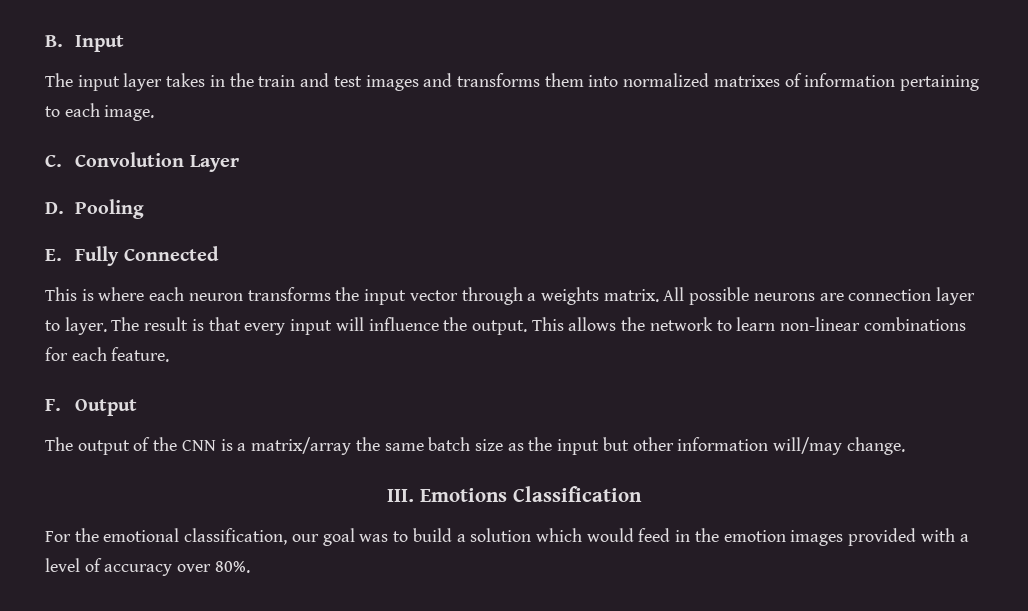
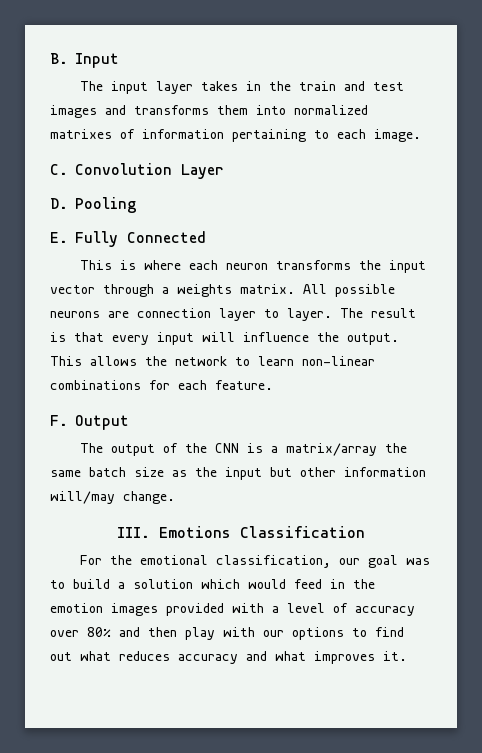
[214,561,250,573] 80%. -> [87,627,404,640] [50,651,407,664] 80% and then play with our options to find out what reduces accuracy and what improves it.

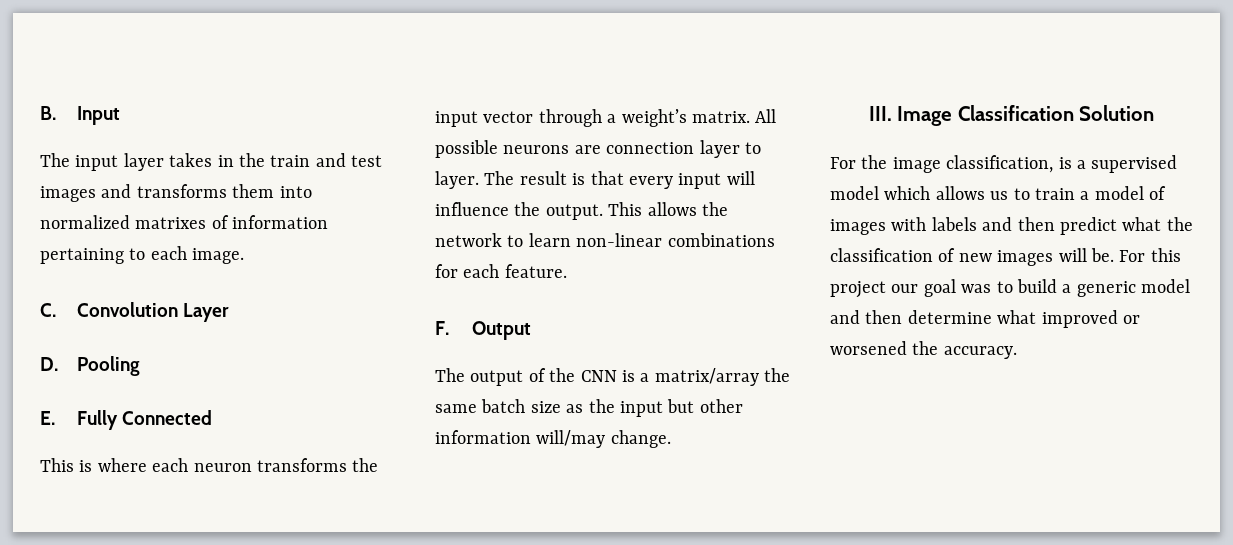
[177,284,232,297] weights -> [621,109,687,127] weight’s
[159,526,231,538] Emotions -> [897,106,953,126] Image
(365, 532) none -> [1079,105,1155,121] Solution
[139,555,331,568] emotional classification, -> [892,155,1178,173] [830,186,1167,200] [830,217,1193,235] [830,248,1181,266] [830,281,886,298] image classification, is a supervised model which allows us to train a model of images with labels and then predict what the classification of new images will be. For this project
[133,579,375,589] [50,603,415,616] [50,627,404,640] [50,651,407,664] solution which would feed in the emotion images provided with a level of accuracy over 80% and then play with our options to find out what reduces accuracy and what improves it. -> [1076,279,1191,297] [830,310,1140,328] [830,341,1017,359] generic model and then determine what improved or worsened the accuracy.

